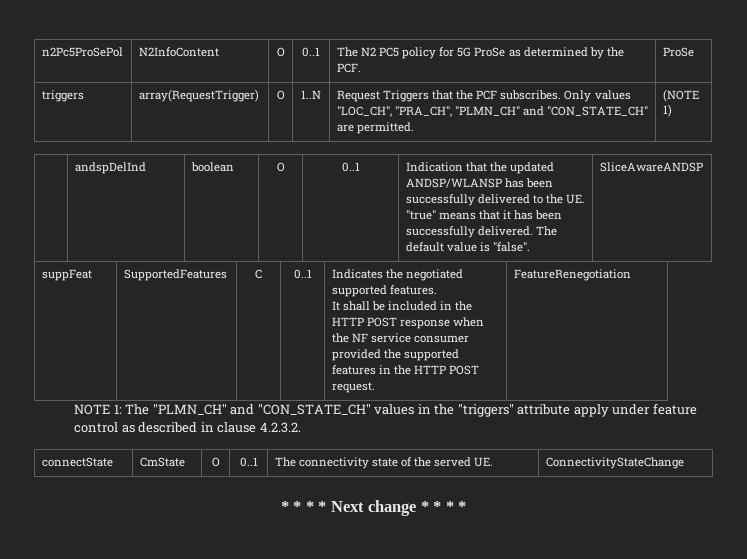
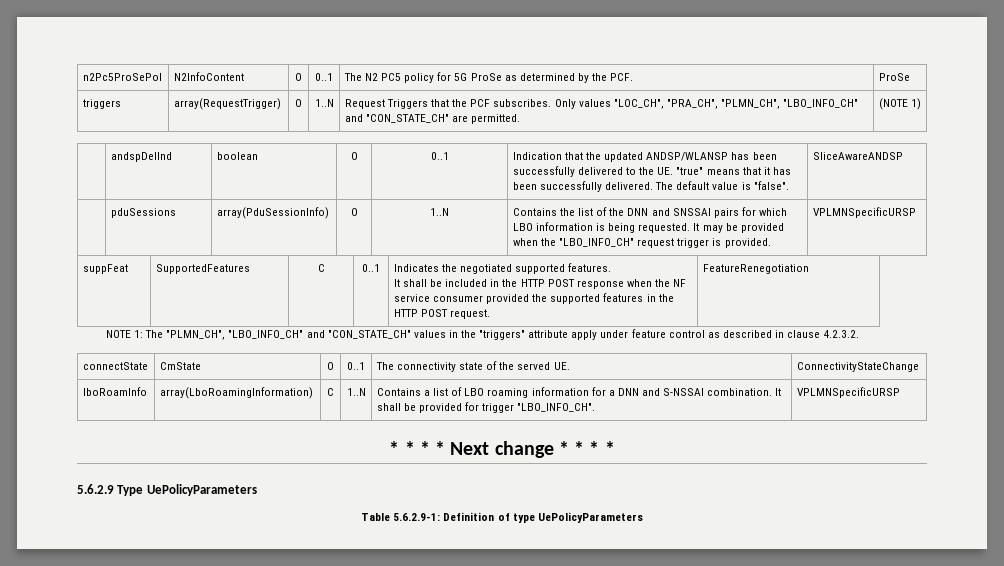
[454,106,520,116] "PLMN_CH" -> [720,99,859,109] "PLMN_CH", "LBO_INFO_CH"
(703, 167) none -> [110,208,176,218] [216,207,329,219] [350,208,358,216] [430,208,449,216] [512,207,787,218] [512,222,784,233] [512,238,771,248] [812,207,916,218] // | pduSessions | array(PduSessionInfo) | O | 1..N | Contains the list of the DNN and SNSSAI pairs for which LBO information is being requested. It may be provided when the "LBO_INFO_CH" request trigger is provided. | VPLMNSpecificURSP
[152,404,227,415] "PLMN_CH" -> [166,330,304,340] "PLMN_CH", "LBO_INFO_CH"
(684, 463) none -> [82,387,147,396] [159,387,313,399] [327,388,334,396] [346,388,366,396] [376,387,782,398] [376,402,596,413] [796,387,900,398] // lboRoamInfo | array(LboRoamingInformation) | C | 1..N | Contains a list of LBO roaming information for a DNN and S-NSSAI combination. It shall be provided for trigger "LBO_INFO_CH". | VPLMNSpecificURSP
(467, 506) none -> [77,484,257,496] [361,512,643,523] // 5.6.2.9 Type UePolicyParameters // Table 5.6.2.9-1: Definition of type UePolicyParameters

